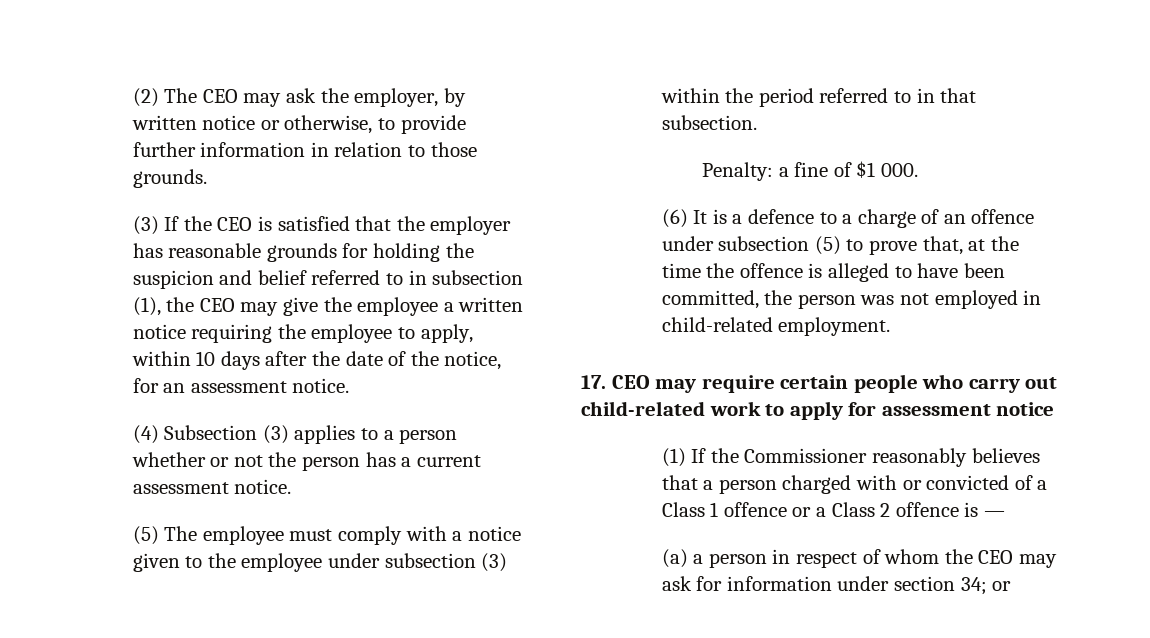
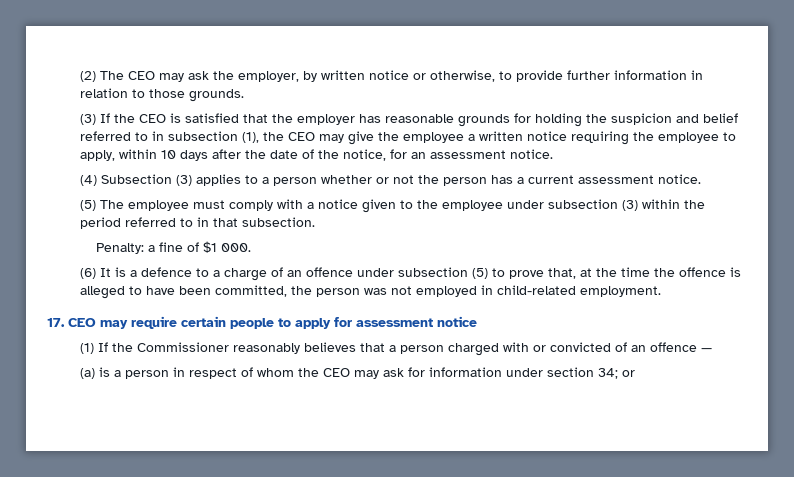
[922,374,1058,393] [581,401,761,416] who carry out child-related work -> (274, 323) none
[1037,480,1048,490] [661,502,979,517] a Class 1 offence or a Class 2 offence is -> [630,342,697,352] an offence
(688, 558) none -> [98,367,110,377] is

